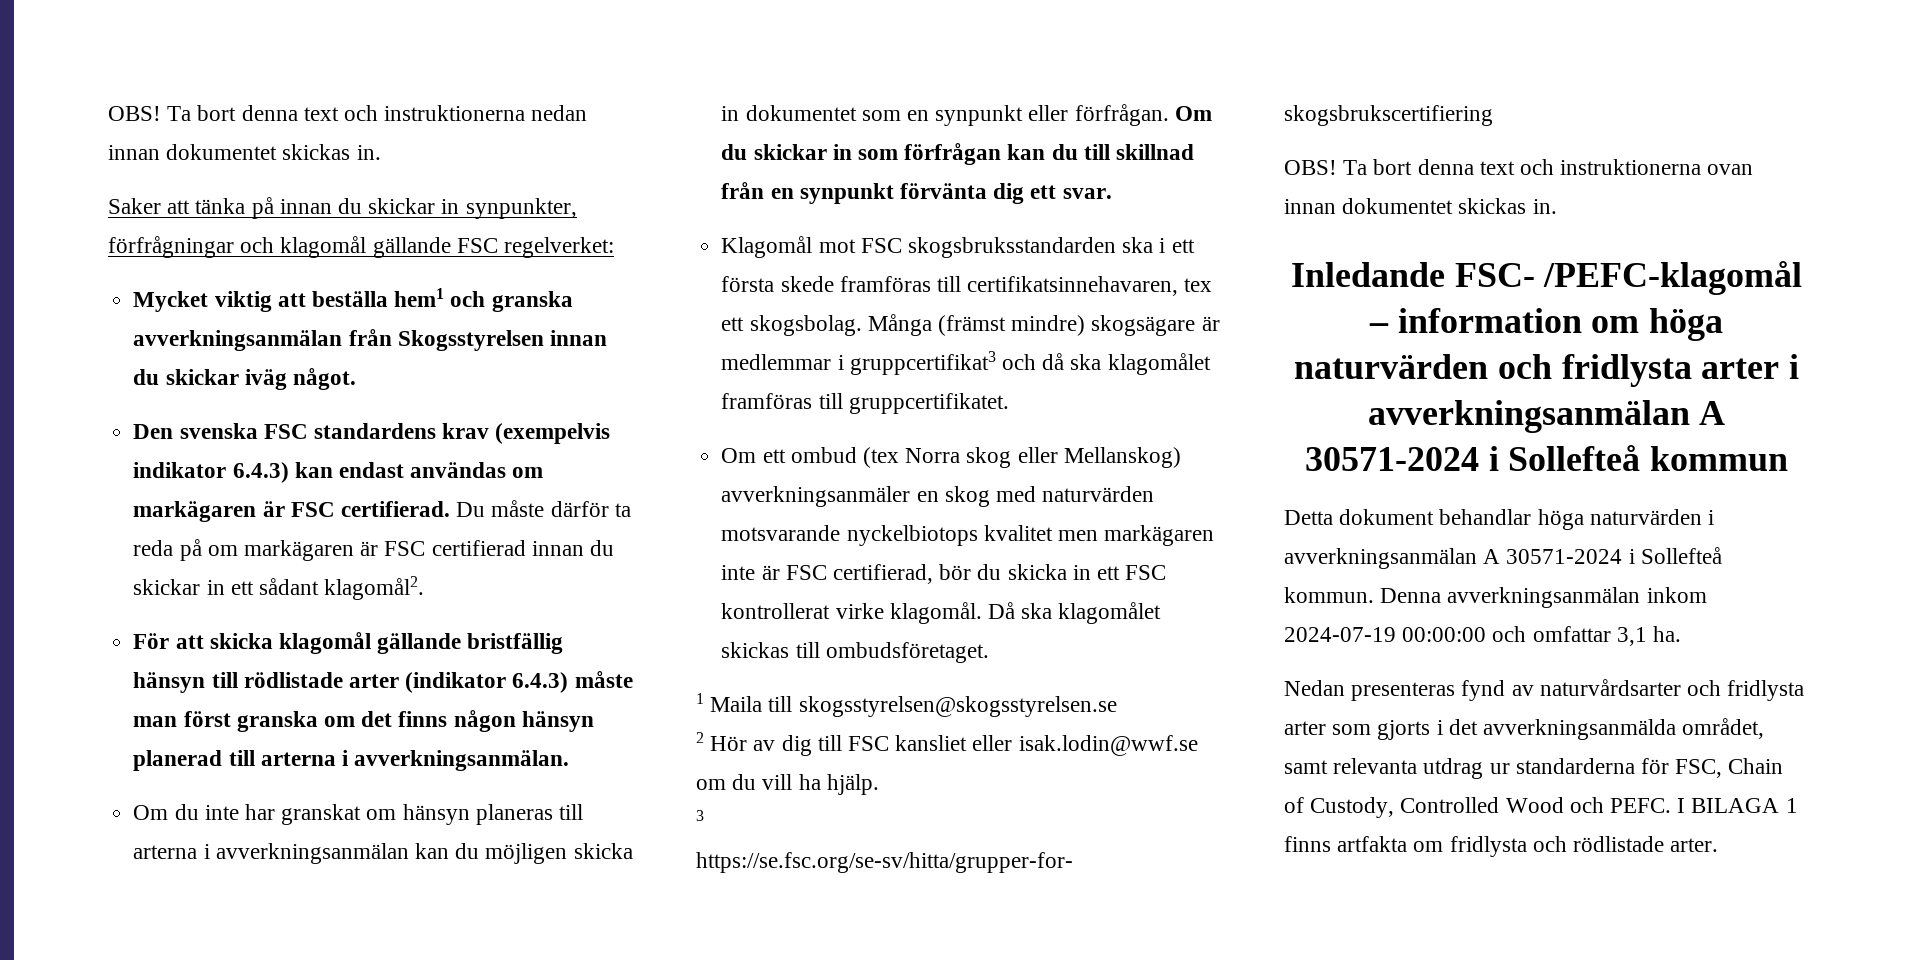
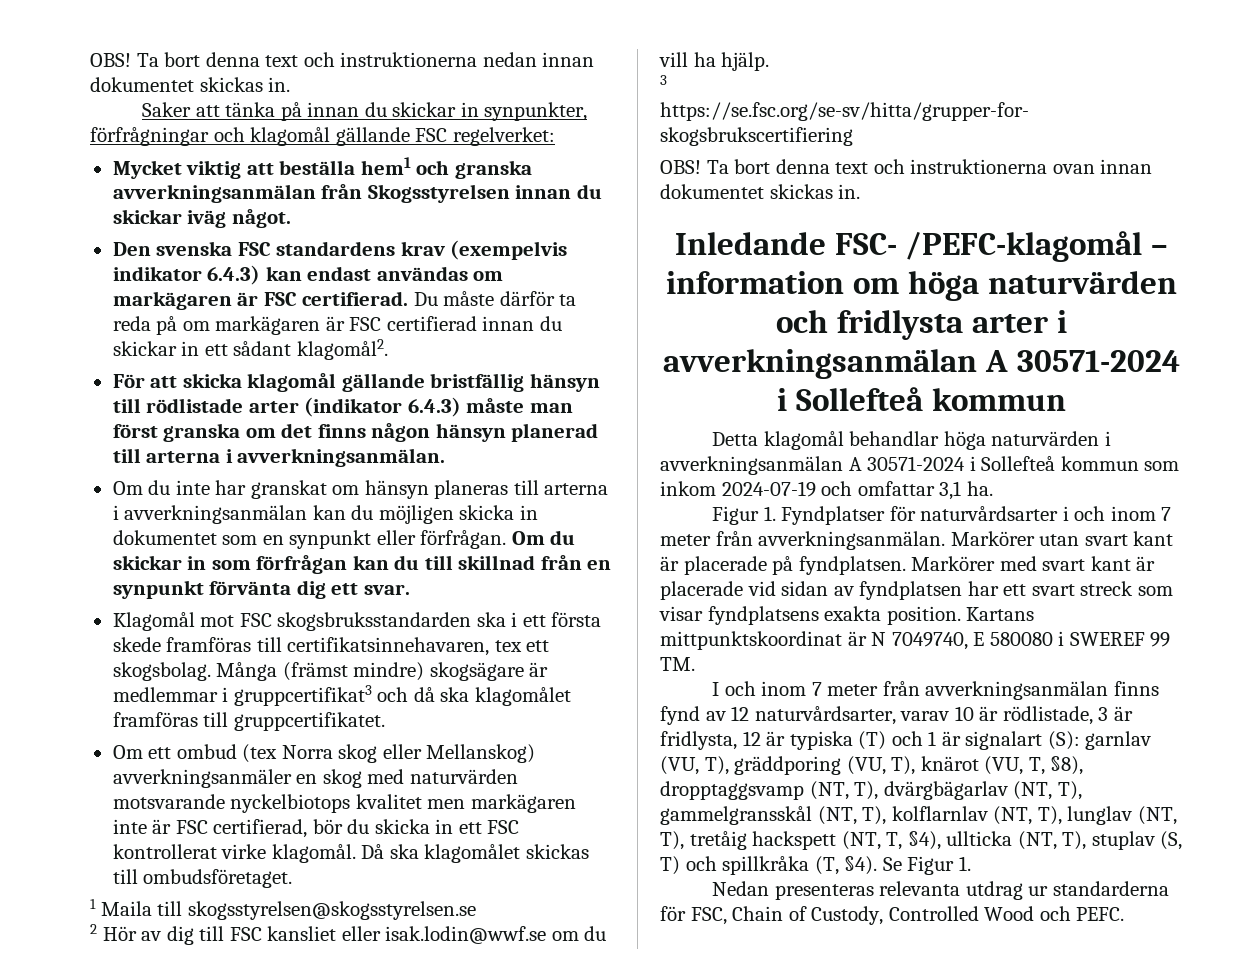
[1339,509,1435,525] dokument -> [763,431,844,450] klagomål
[1284,587,1641,608] kommun. Denna avverkningsanmälan -> [1060,456,1180,471] kommun som
[1402,627,1487,642] 00:00:00 -> (816, 489) none
[1284,679,1805,701] [1284,718,1765,740] [1284,760,1328,774] Nedan presenteras fynd av naturvårdsarter och fridlysta arter som gjorts i det avverkningsanmälda området, samt -> [712,506,1172,525] [660,531,1174,550] [660,556,1156,575] [660,581,1173,600] [659,606,1035,625] [660,631,1171,650] [660,657,695,671] [712,681,1159,700] [660,706,1133,725] [660,731,1152,750] [660,756,1084,775] [660,781,1082,800] [660,806,1177,825] [660,831,1183,850] [660,856,971,875] [712,881,874,900] Figur 1. Fyndplatser för naturvårdsarter i och inom 7 meter från avverkningsanmälan. Markörer utan svart kant är placerade på fyndplatsen. Markörer med svart kant är placerade vid sidan av fyndplatsen har ett svart streck som visar fyndplatsens exakta position. Kartans mittpunktskoordinat är N 7049740, E 580080 i SWEREF 99 TM. // I och inom 7 meter från avverkningsanmälan finns fynd av 12 naturvårdsarter, varav 10 är rödlistade, 3 är fridlysta, 12 är typiska (T) och 1 är signalart (S): garnlav (VU, T), gräddporing (VU, T), knärot (VU, T, §8), dropptaggsvamp (NT, T), dvärgbägarlav (NT, T), gammelgransskål (NT, T), kolflarnlav (NT, T), lunglav (NT, T), tretåig hackspett (NT, T, §4), ullticka (NT, T), stuplav (S, T) och spillkråka (T, §4). Se Figur 1. // Nedan presenteras
[1677,798,1798,813] [1284,836,1719,857] I BILAGA 1 finns artfakta om fridlysta och rödlistade arter. -> (1125, 914) none

